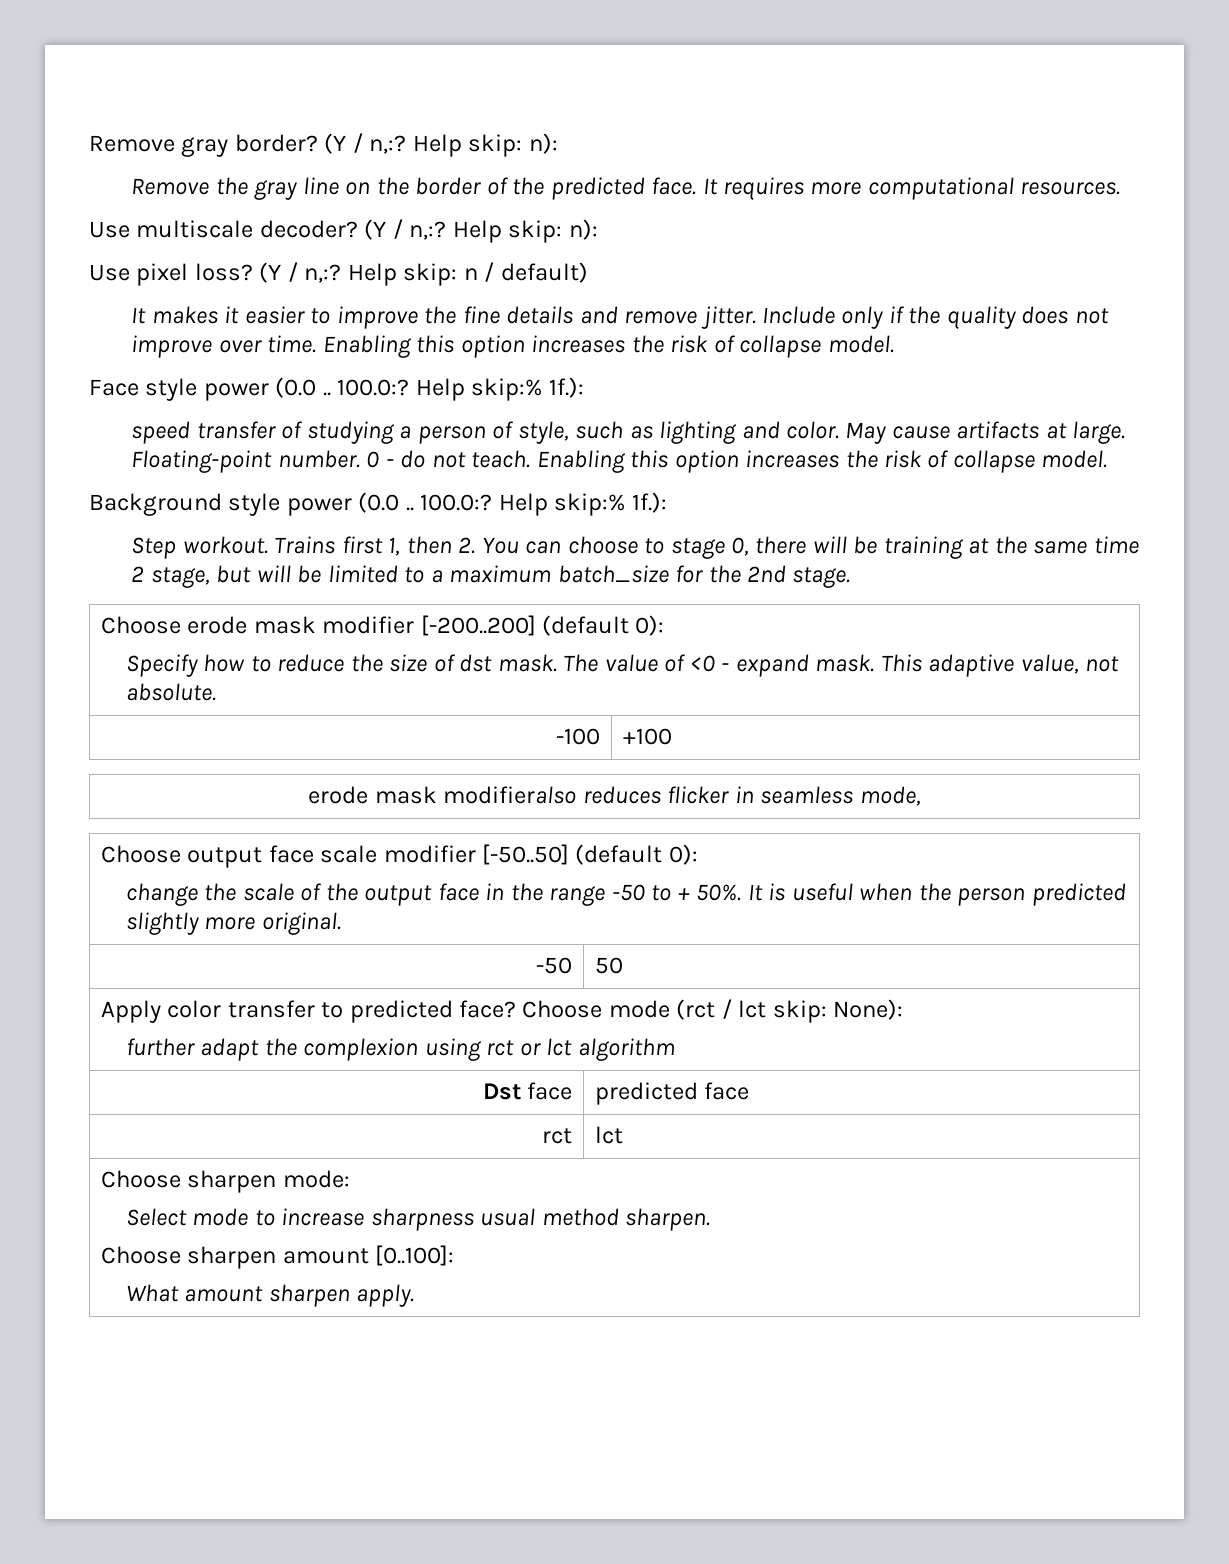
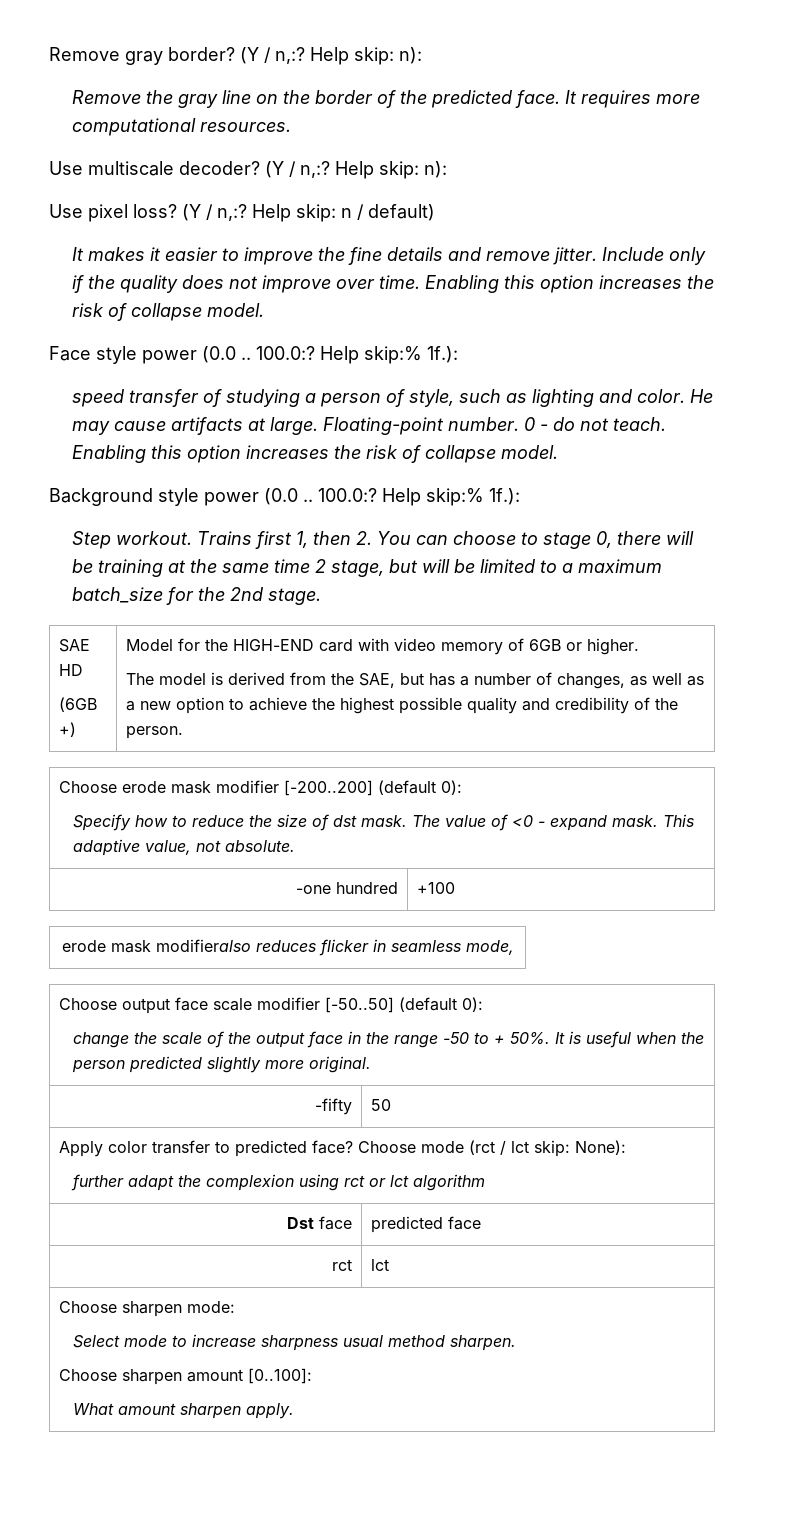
[845,422,887,444] May -> [690,389,714,403] [72,421,111,435] He may
(851, 577) none -> [58,639,90,652] [58,664,83,676] [58,697,97,712] [58,722,76,737] [125,638,639,655] [125,672,704,689] [125,697,678,714] [125,726,183,739] // SAE HD // (6GB +) | Model for the HIGH-END card with video memory of 6GB or higher. // The model is derived from the SAE, but has a number of changes, as well as a new option to achieve the highest possible quality and credibility of the person.
[556,728,601,745] -100 -> [296,882,399,894] -one hundred
[536,957,573,974] -50 -> [315,1098,353,1115] -fifty

